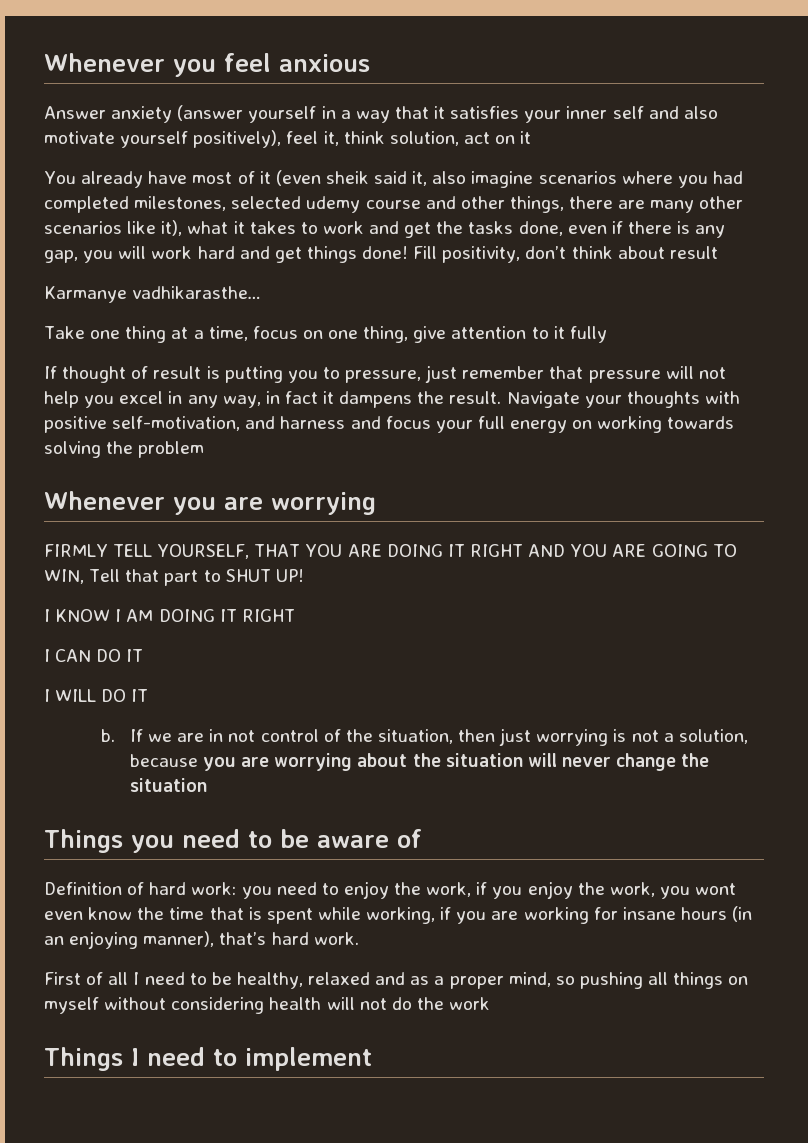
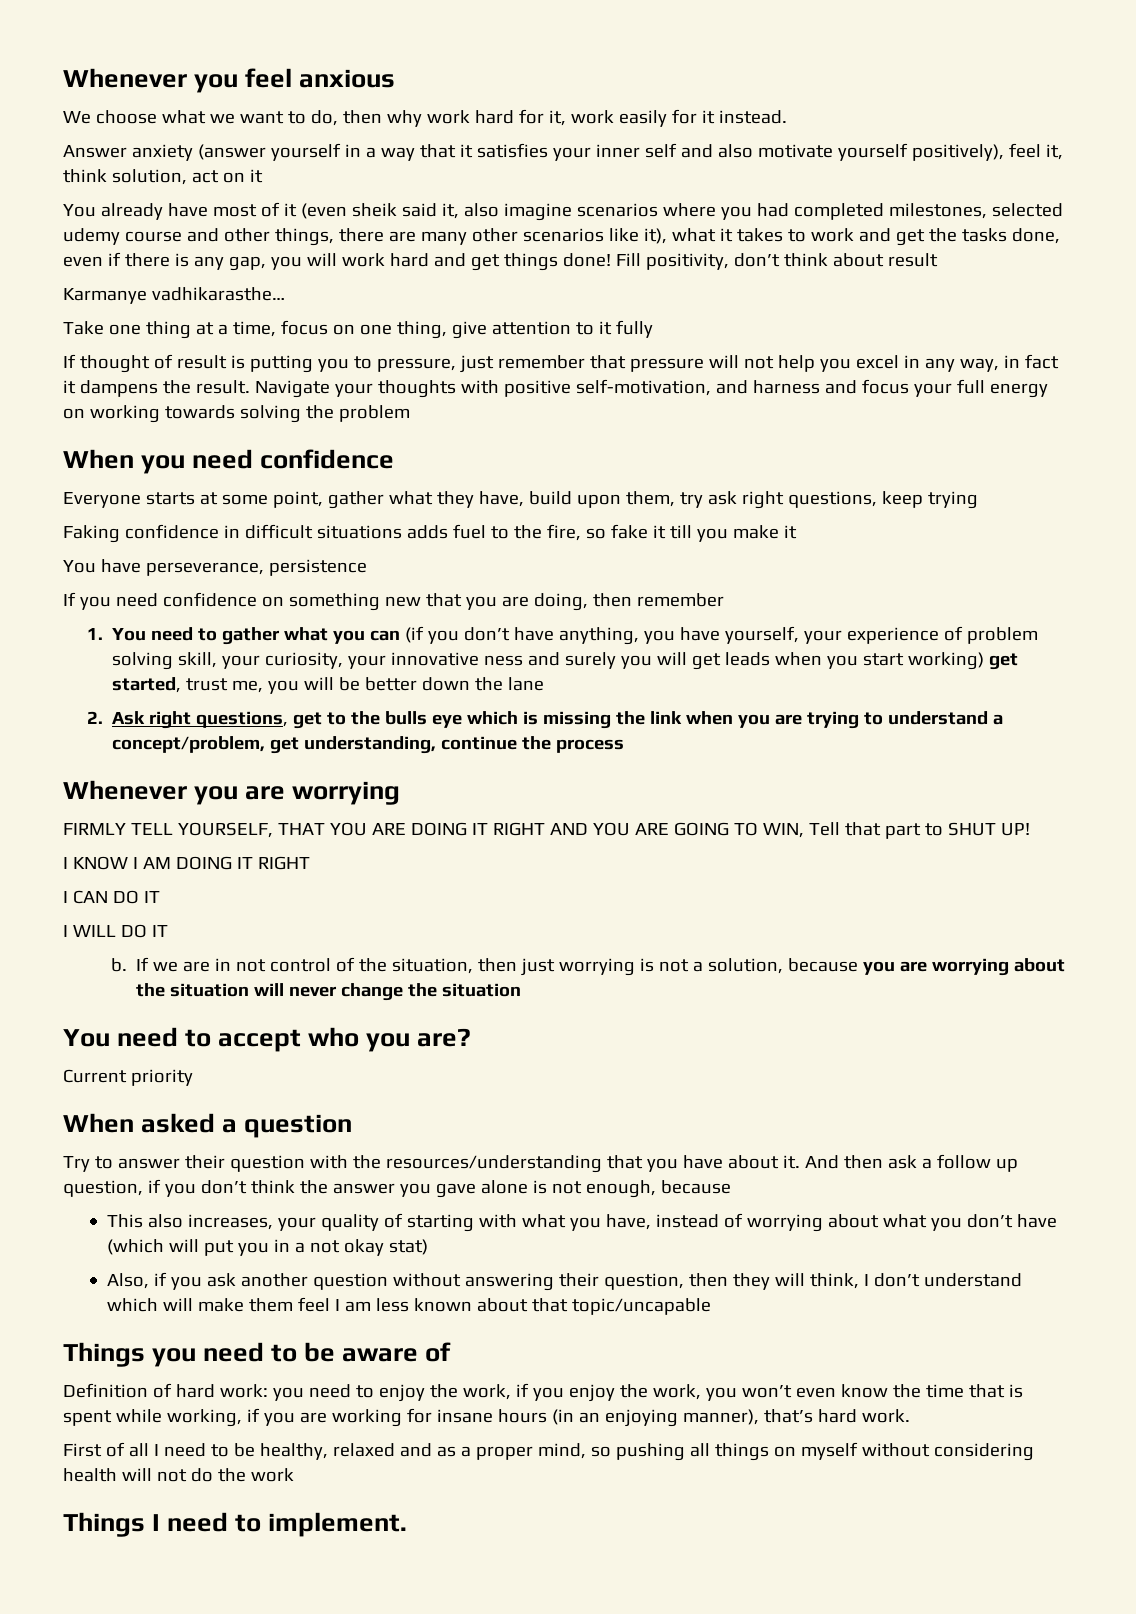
(370, 63) none -> [63,109,787,127] // We choose what we want to do, then why work hard for it, work easily for it instead.
(205, 449) none -> [63,449,395,474] [63,491,978,509] [63,524,797,543] [63,559,367,576] [63,592,724,611] [86,626,1038,645] [112,652,1018,670] [112,677,544,694] [86,711,1003,729] [112,736,625,754] // When you need confidence // Everyone starts at some point, gather what they have, build upon them, try ask right questions, keep trying // Faking confidence in difficult situations adds fuel to the fire, so fake it till you make it // You have perseverance, persistence // If you need confidence on something new that you are doing, then remember // 1. You need to gather what you can (if you don’t have anything, you have yourself, your experience of problem solving skill, your curiosity, your innovative ness and surely you will get leads when you start working) get started, trust me, you will be better down the lane // 2. Ask right questions, get to the bulls eye which is missing the link when you are trying to understand a concept/problem, get understanding, continue the process
(207, 785) none -> [63,1027,472,1052] [63,1069,193,1086] [63,1113,353,1138] [63,1154,1018,1173] [63,1179,731,1198] [107,1213,1058,1232] [107,1239,429,1256] [107,1272,1023,1291] [107,1297,712,1315] // You need to accept who you are? // Current priority // When asked a question // Try to answer their question with the resources/understanding that you have about it. And then ask a follow up question, if you don’t think the answer you gave alone is not enough, because // This also increases, your quality of starting with what you have, instead of worrying about what you don’t have (which will put you in a not okay stat) // Also, if you ask another question without answering their question, then they will think, I don’t understand which will make them feel I am less known about that topic/uncapable
[695,883,737,895] wont -> [741,1385,792,1398] won’t
[245,1047,372,1071] implement -> [268,1512,408,1537] implement.

